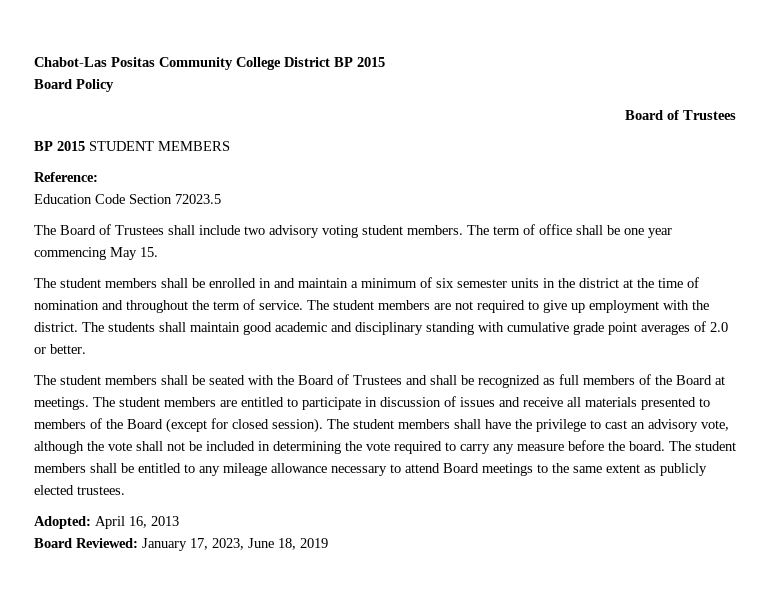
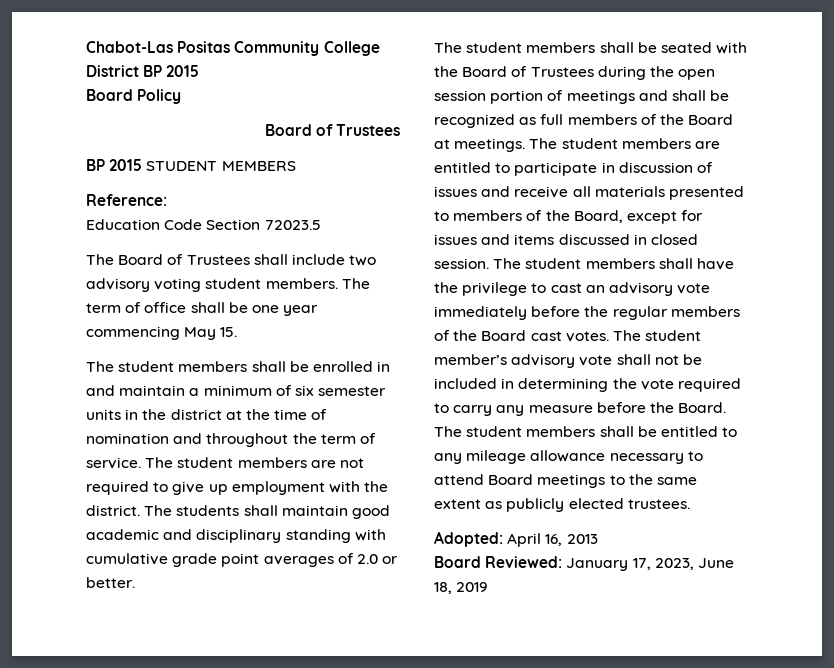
(402, 380) none -> [597,66,716,80] [434,90,635,104] during the open session portion of meetings
[127,418,323,433] Board (except for closed session). -> [573,210,704,224] [434,234,698,245] [434,258,489,269] Board, except for issues and items discussed in closed session.
[701,420,729,431] [34,441,104,454] vote, although the -> [677,283,711,294] [434,306,740,320] [434,330,702,342] [434,354,576,368] vote immediately before the regular members of the Board cast votes. The student member’s advisory
[629,441,665,451] board. -> [678,402,727,413] Board.

